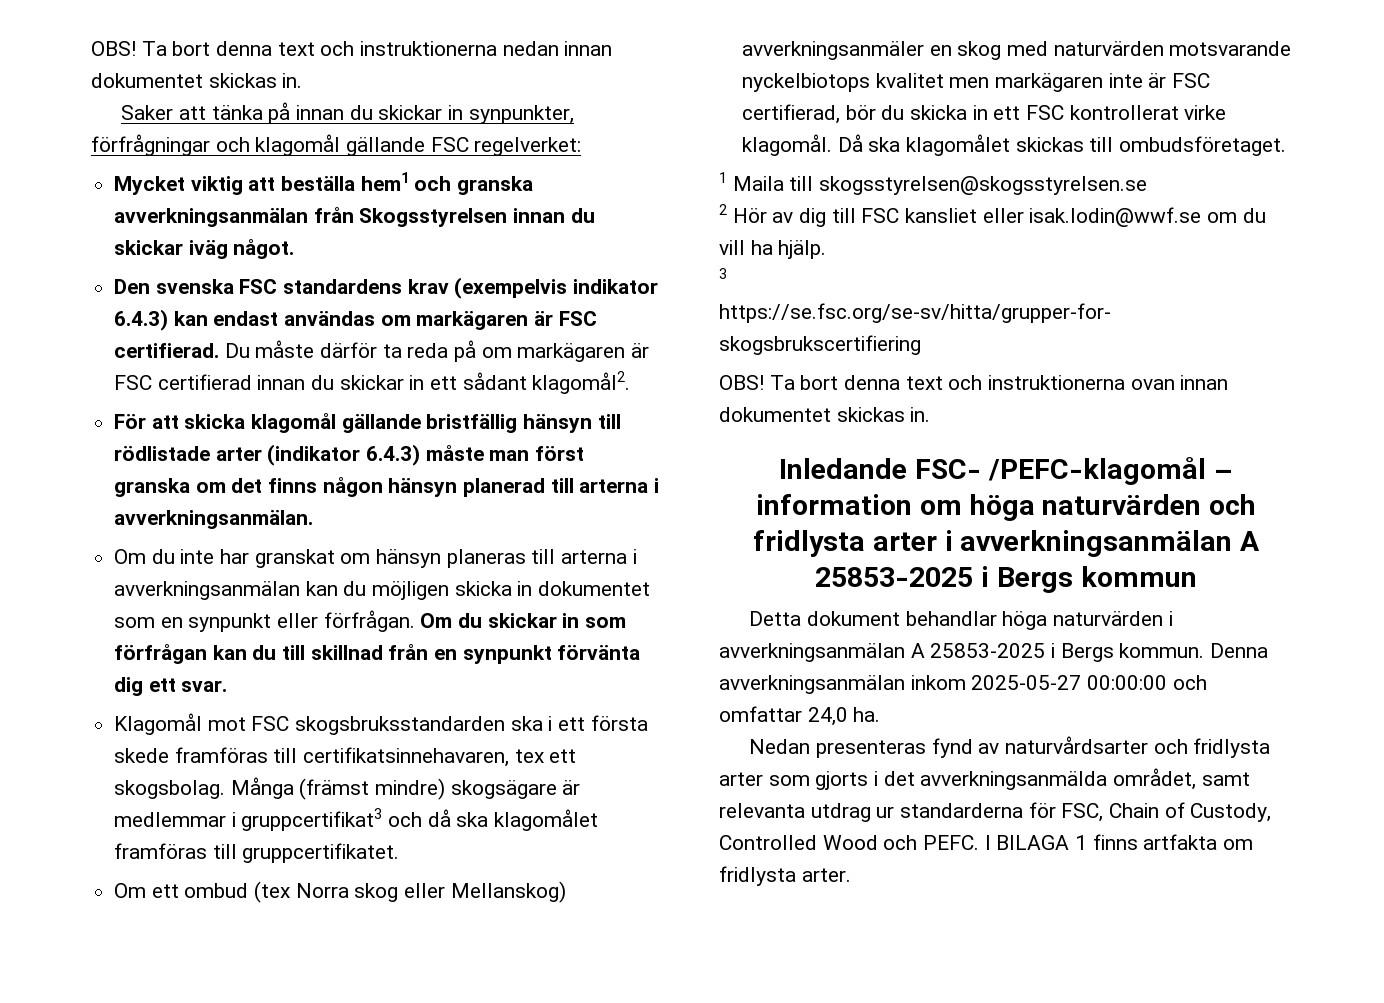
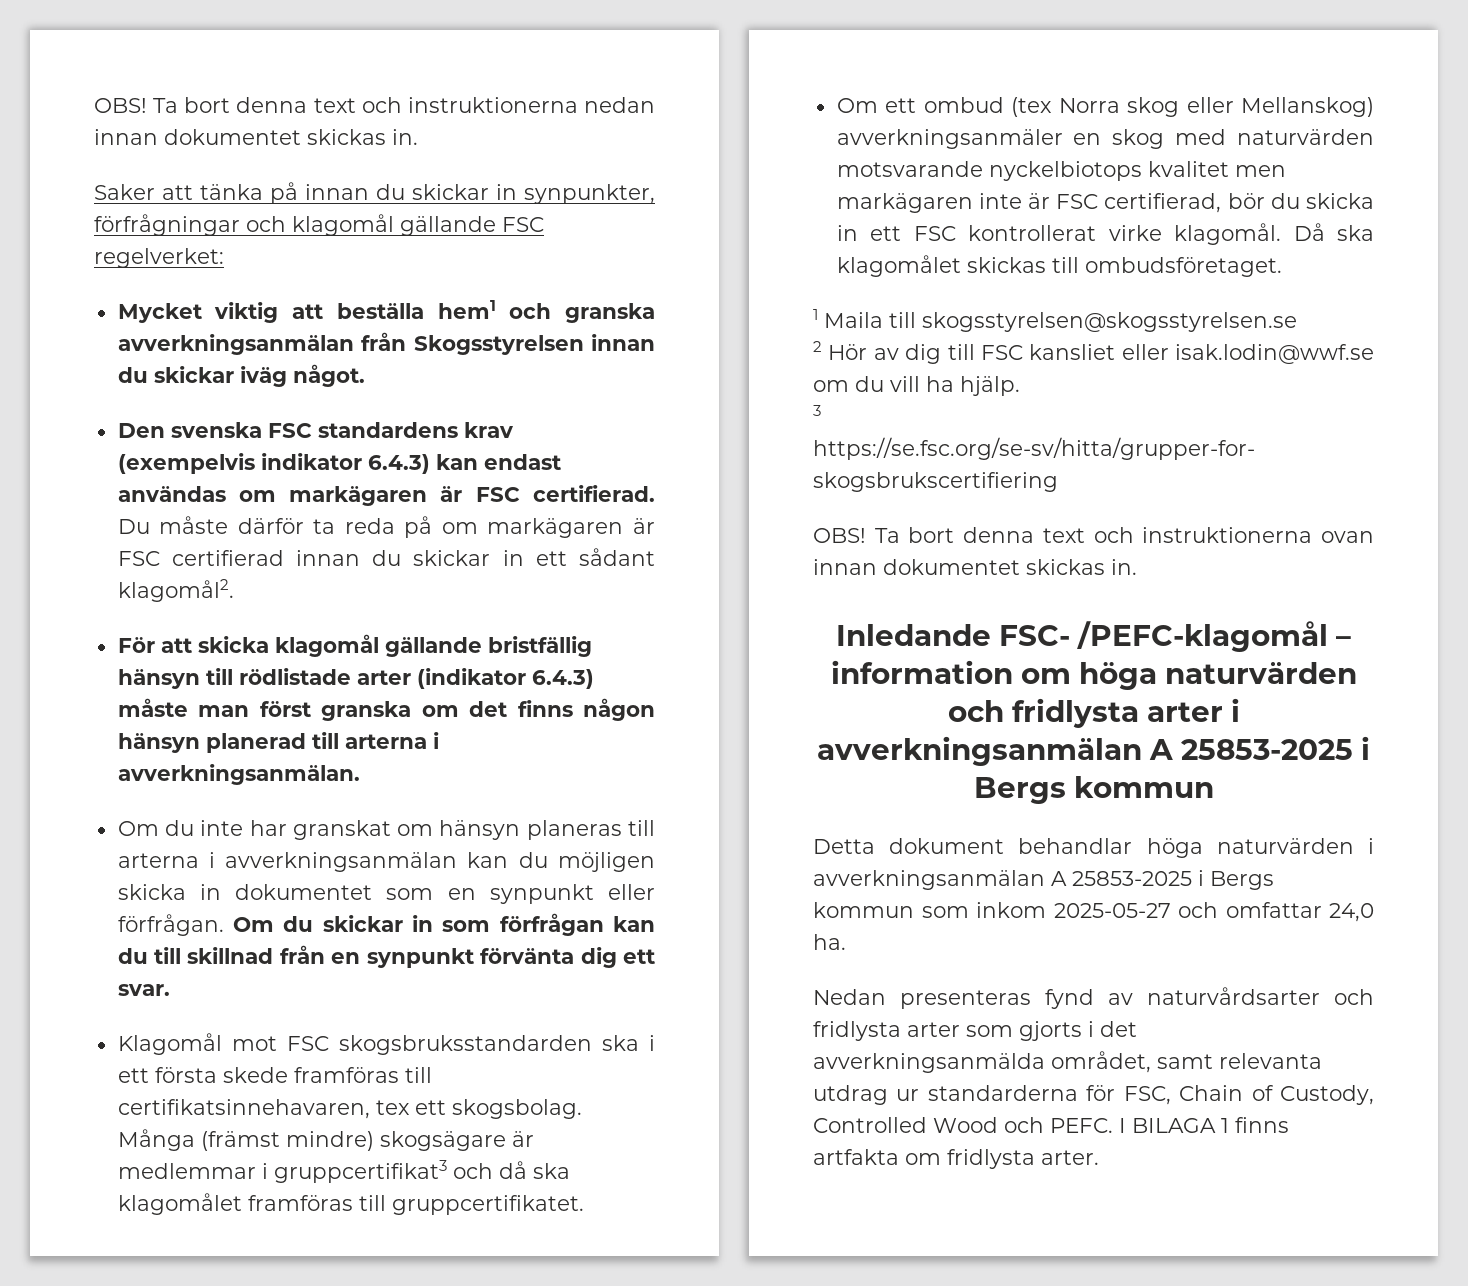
[1119,643,1269,658] [719,675,905,694] kommun. Denna avverkningsanmälan -> [813,902,969,918] kommun som
[1087,675,1168,690] 00:00:00 -> (1171, 910) none

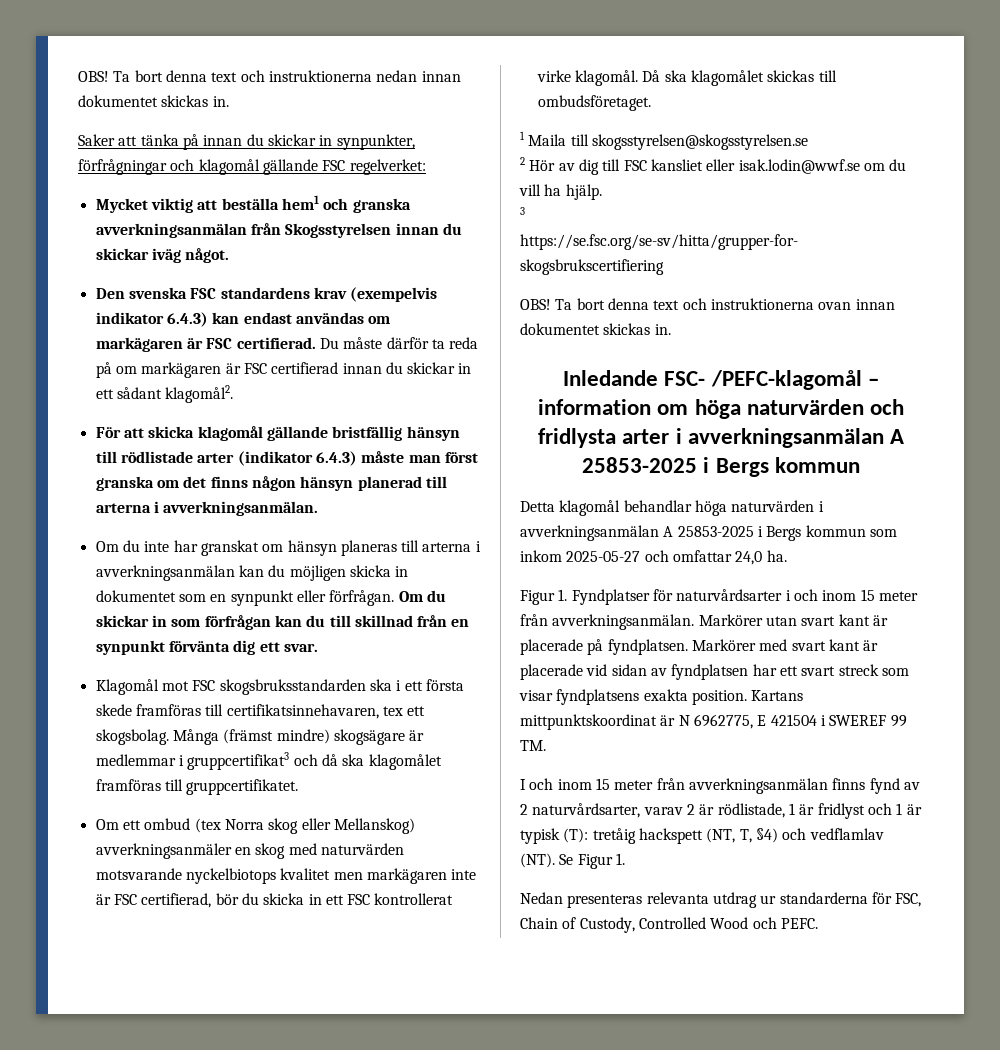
[889,838,1005,854] dokument -> [559,500,621,516] klagomål
[813,987,1374,1009] [813,1021,1137,1041] [813,1051,1213,1073] Nedan presenteras fynd av naturvårdsarter och fridlysta arter som gjorts i det avverkningsanmälda området, samt -> [520,589,918,605] [520,614,888,630] [520,639,879,655] [520,664,909,680] [519,689,804,705] [520,714,907,730] [520,740,546,751] [520,778,920,794] [520,803,922,819] [520,828,884,844] [520,853,625,869] [520,892,643,908] Figur 1. Fyndplatser för naturvårdsarter i och inom 15 meter från avverkningsanmälan. Markörer utan svart kant är placerade på fyndplatsen. Markörer med svart kant är placerade vid sidan av fyndplatsen har ett svart streck som visar fyndplatsens exakta position. Kartans mittpunktskoordinat är N 6962775, E 421504 i SWEREF 99 TM. // I och inom 15 meter från avverkningsanmälan finns fynd av 2 naturvårdsarter, varav 2 är rödlistade, 1 är fridlyst och 1 är typisk (T): tretåig hackspett (NT, T, §4) och vedflamlav (NT). Se Figur 1. // Nedan presenteras
[1119,1117,1289,1133] [813,1149,1099,1169] I BILAGA 1 finns artfakta om fridlysta arter. -> (818, 923) none

